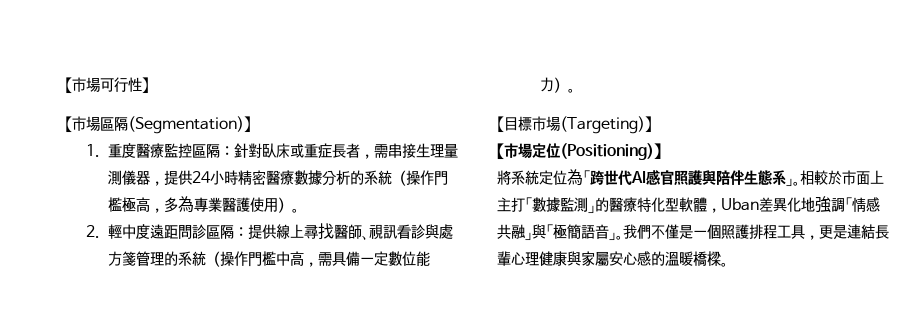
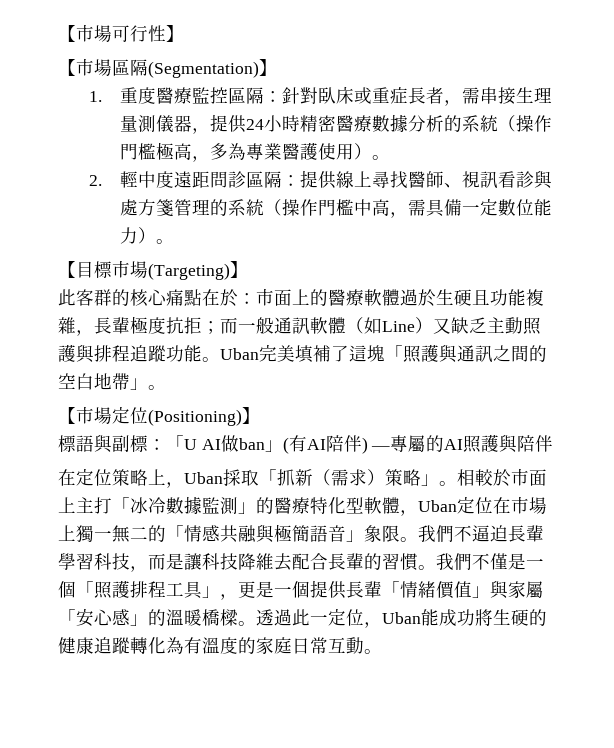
[497,143,661,160] [497,169,786,186] 【市場定位(Positioning)】 // 將系統定位為「跨世代AI感官照護與陪伴生態系 -> [58,288,544,307] [58,316,541,336] [58,344,547,363] [58,373,166,390] [58,406,260,426] [58,434,554,454] [58,468,421,488] 此客群的核心痛點在於：市面上的醫療軟體過於生硬且功能複雜，長輩極度抗拒；而一般通訊軟體（如Line）又缺乏主動照護與排程追蹤功能。Uban完美填補了這塊「照護與通訊之間的空白地帶」。 // 【市場定位(Positioning)】 // 標語與副標：「U AI做ban」(有AI陪伴) —專屬的AI照護與陪伴 // 在定位策略上，Uban採取「抓新（需求）策略
(532, 203) none -> [130,497,166,514] 冰冷
[759,196,845,213] 差異化地強調 -> [457,496,547,514] [58,525,166,543] 定位在市場上獨一無二的
[525,224,553,241] 」與「 -> [256,524,275,543] 與
(616, 236) none -> [364,525,544,542] [58,553,419,572] 象限。我們不逼迫長輩學習科技，而是讓科技降維去配合長輩的習慣
(721, 231) none -> [76,581,94,596] 「
[805,224,889,240] [497,251,721,266] ，更是連結長輩心理健康與家屬安心感的溫暖橋樑 -> [202,580,544,600] [58,608,547,628] [58,637,364,655] 」，更是一個提供長輩「情緒價值」與家屬「安心感」的溫暖橋樑。透過此一定位，Uban能成功將生硬的健康追蹤轉化為有溫度的家庭日常互動

